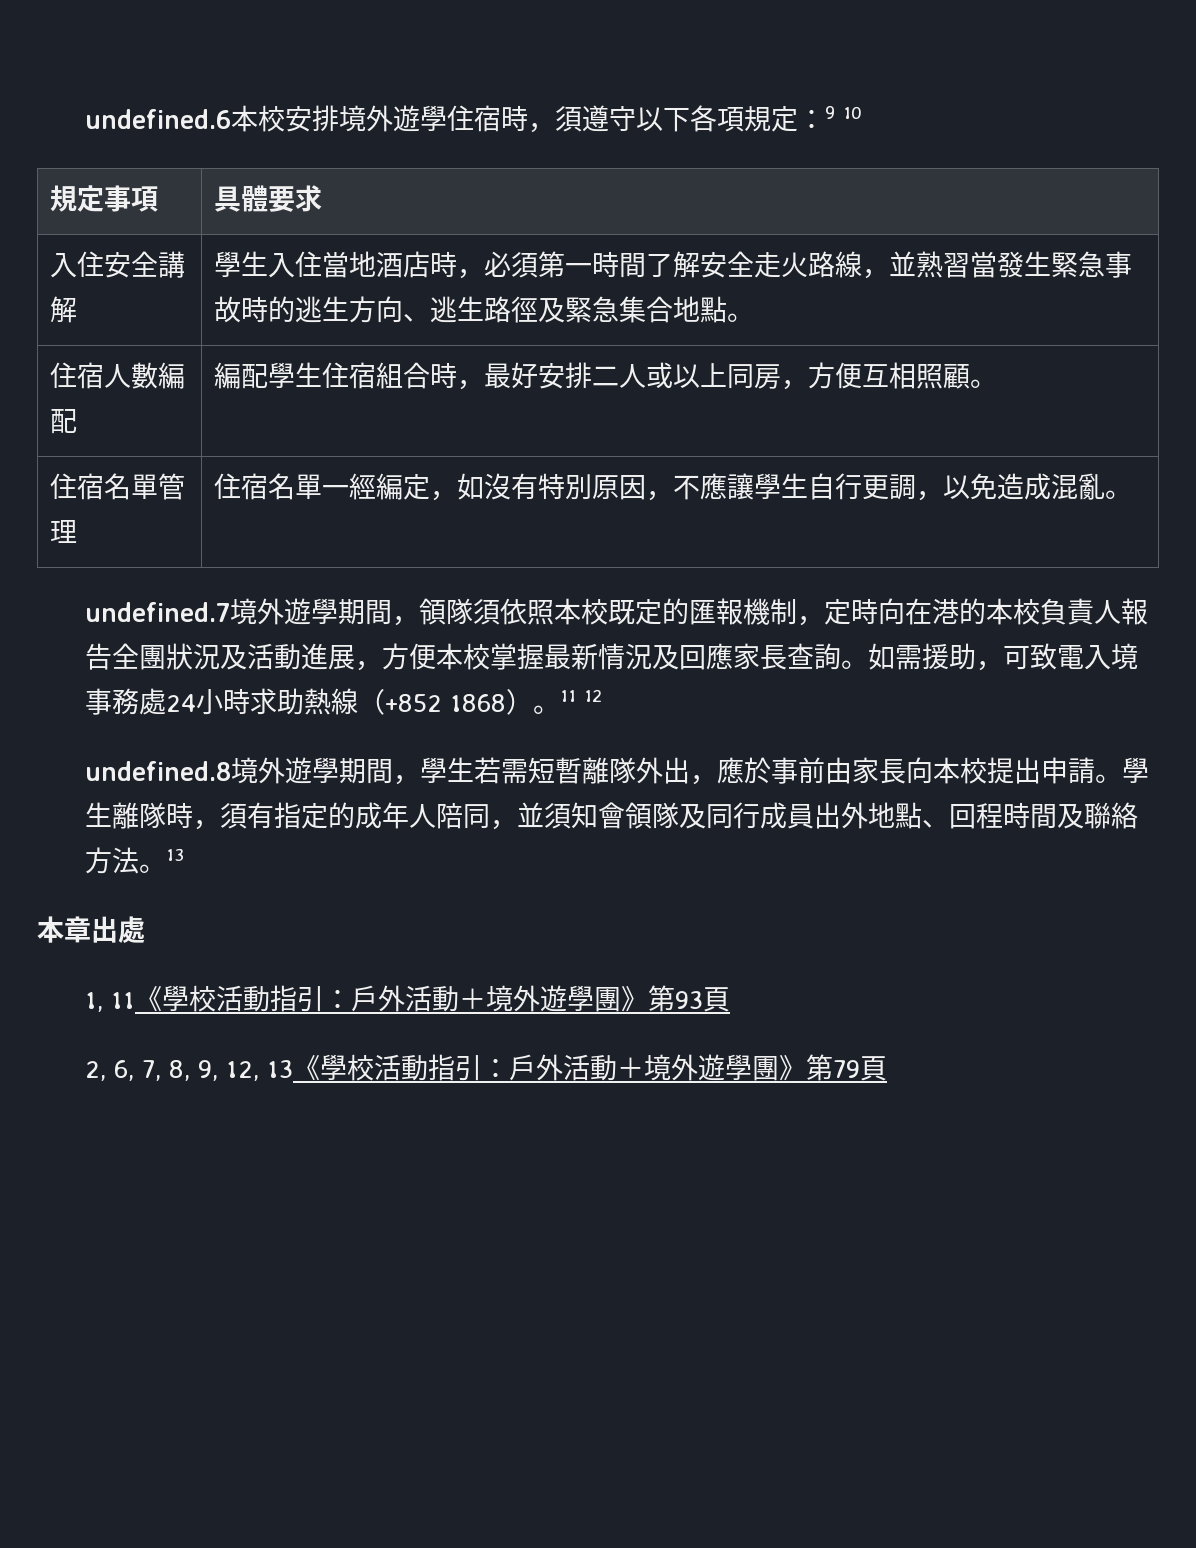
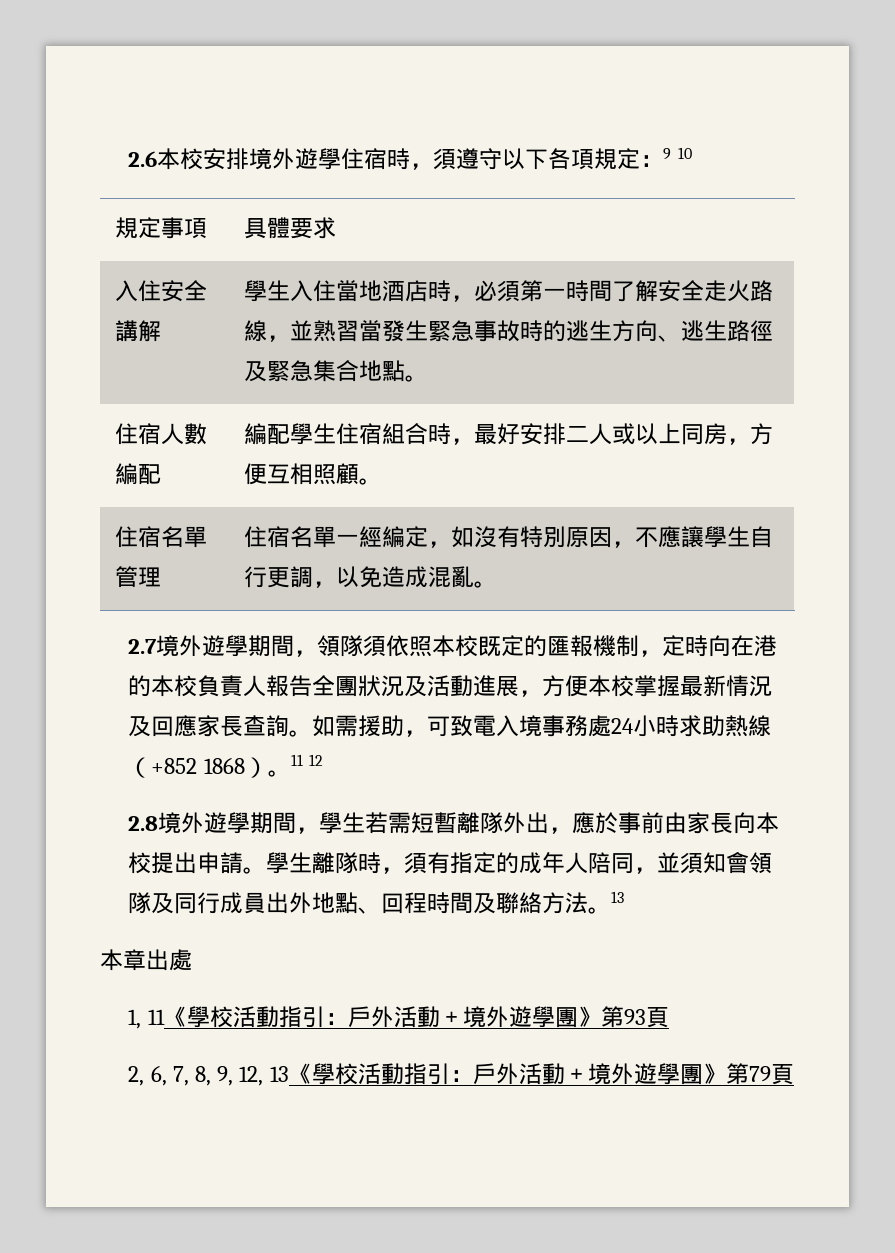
[85,109,232,129] undefined.6 -> [128,151,158,167] 2.6
[85,602,231,622] undefined.7 -> [128,639,158,654] 2.7
[85,761,232,781] undefined.8 -> [128,816,159,831] 2.8

